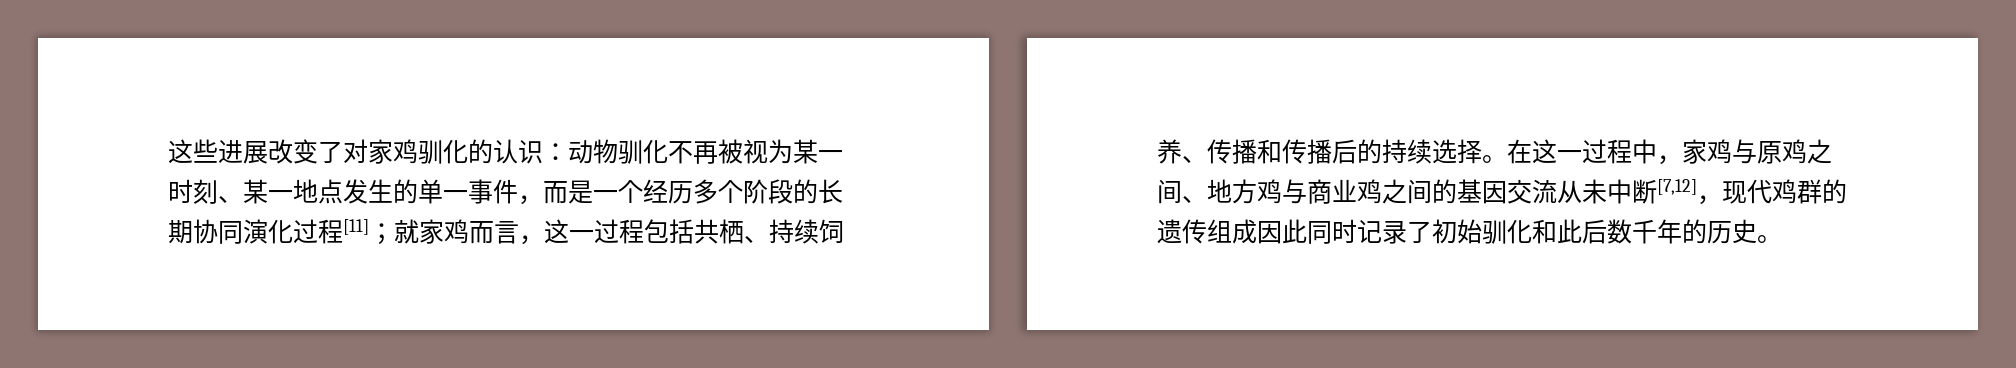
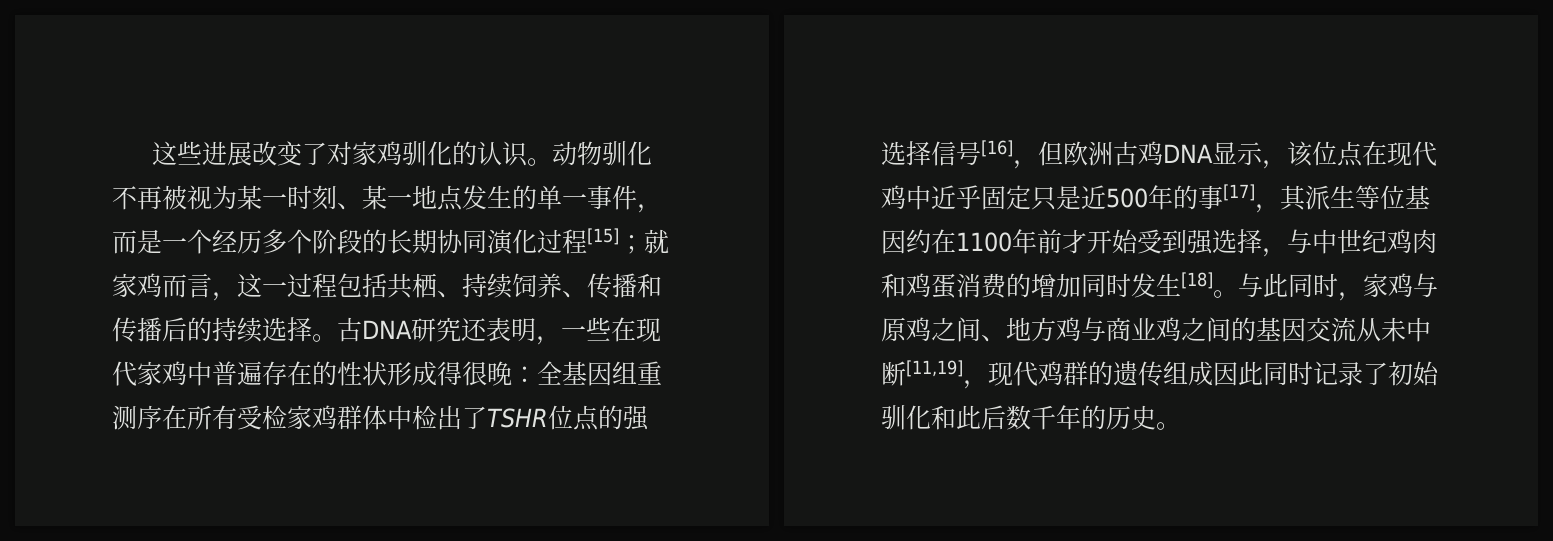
[543,143,568,161] ： -> [527,158,553,166] 。
[343,219,369,235] [11] -> [587,228,619,245] [15]
[1507,139,1657,164] 在这一过程中 -> [337,317,661,345] [112,361,662,386] [112,405,649,431] [881,140,1013,166] [1013,141,1437,169] [881,184,1255,211] [1255,185,1430,213] [881,229,1437,257] [881,272,1213,299] [1213,273,1338,298] 古DNA研究还表明，一些在现代家鸡中普遍存在的性状形成得很晚：全基因组重测序在所有受检家鸡群体中检出了TSHR位点的强选择信号[16]，但欧洲古鸡DNA显示，该位点在现代鸡中近乎固定只是近500年的事[17]，其派生等位基因约在1100年前才开始受到强选择，与中世纪鸡肉和鸡蛋消费的增加同时发生[18]。与此同时
[1657,179,1697,195] [7,12] -> [906,360,963,377] [11,19]

